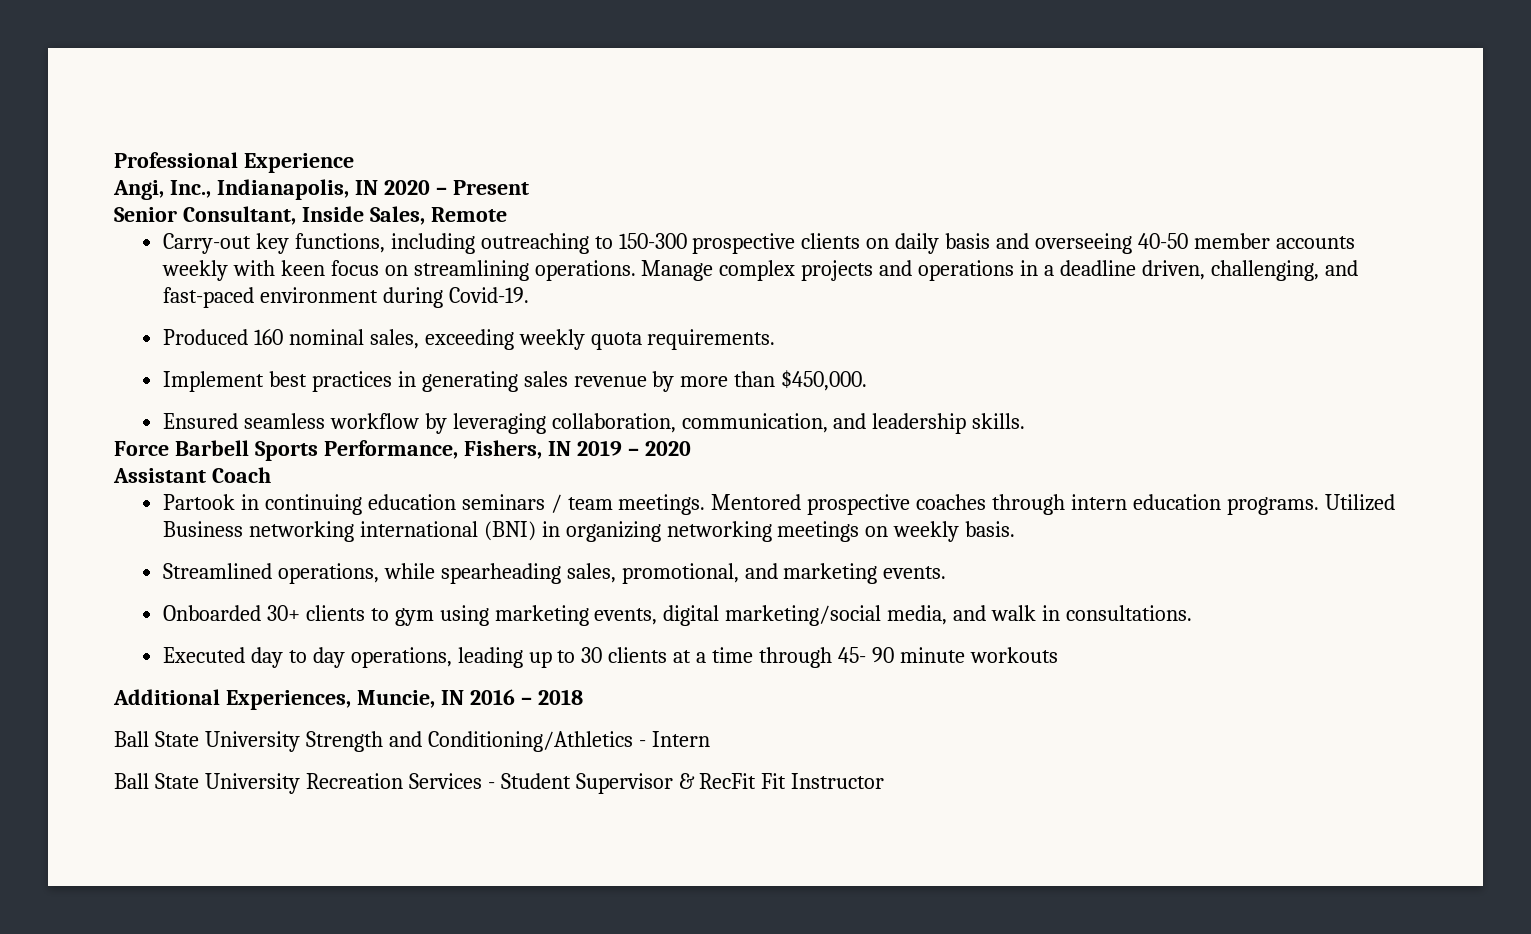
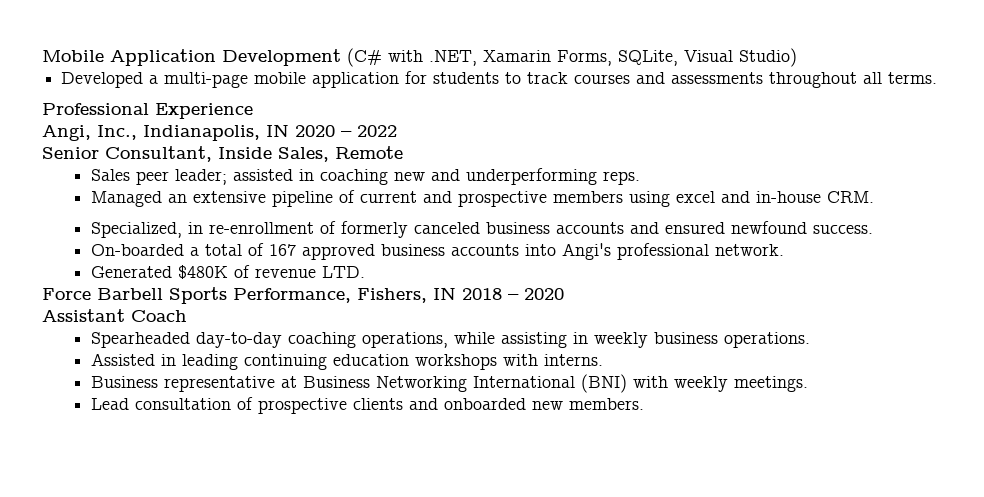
(114, 160) none -> [42,48,797,67] [61,71,938,88] Mobile Application Development (C# with .NET, Xamarin Forms, SQLite, Visual Studio) // Developed a multi-page mobile application for students to track courses and assessments throughout all terms. //
[452,180,529,195] Present -> [357,125,397,137] 2022
[162,233,1355,254] [161,260,1358,281] [162,287,529,308] [162,329,776,350] [162,370,868,392] [162,413,1026,434] Carry-out key functions, including outreaching to 150-300 prospective clients on daily basis and overseeing 40-50 member accounts weekly with keen focus on streamlining operations. Manage complex projects and operations in a deadline driven, challenging, and fast-paced environment during Covid-19. // Produced 160 nominal sales, exceeding weekly quota requirements. // Implement best practices in generating sales revenue by more than $450,000. // Ensured seamless workflow by leveraging collaboration, communication, and leadership skills. -> [90,168,640,185] [90,190,874,207] [90,221,873,238] [90,243,784,260] [90,265,365,279] Sales peer leader; assisted in coaching new and underperforming reps. // Managed an extensive pipeline of current and prospective members using excel and in-house CRM. // Specialized, in re-enrollment of formerly canceled business accounts and ensured newfound success. // On-boarded a total of 167 approved business accounts into Angi's professional network. // Generated $480K of revenue LTD.
[576,440,622,456] 2019 -> [462,288,502,300] 2018
[162,494,1395,515] [162,521,1016,542] [162,563,947,584] [162,605,1193,626] [162,647,1058,668] [113,689,583,710] [114,731,710,752] [114,773,885,794] Partook in continuing education seminars / team meetings. Mentored prospective coaches through intern education programs. Utilized Business networking international (BNI) in organizing networking meetings on weekly basis. // Streamlined operations, while spearheading sales, promotional, and marketing events. // Onboarded 30+ clients to gym using marketing events, digital marketing/social media, and walk in consultations. // Executed day to day operations, leading up to 30 clients at a time through 45- 90 minute workouts // Additional Experiences, Muncie, IN 2016 – 2018 // Ball State University Strength and Conditioning/Athletics - Intern // Ball State University Recreation Services - Student Supervisor & RecFit Fit Instructor -> [90,332,810,348] [90,353,603,370] [90,374,808,393] [90,397,644,414] Spearheaded day-to-day coaching operations, while assisting in weekly business operations. // Assisted in leading continuing education workshops with interns. // Business representative at Business Networking International (BNI) with weekly meetings. // Lead consultation of prospective clients and onboarded new members.

